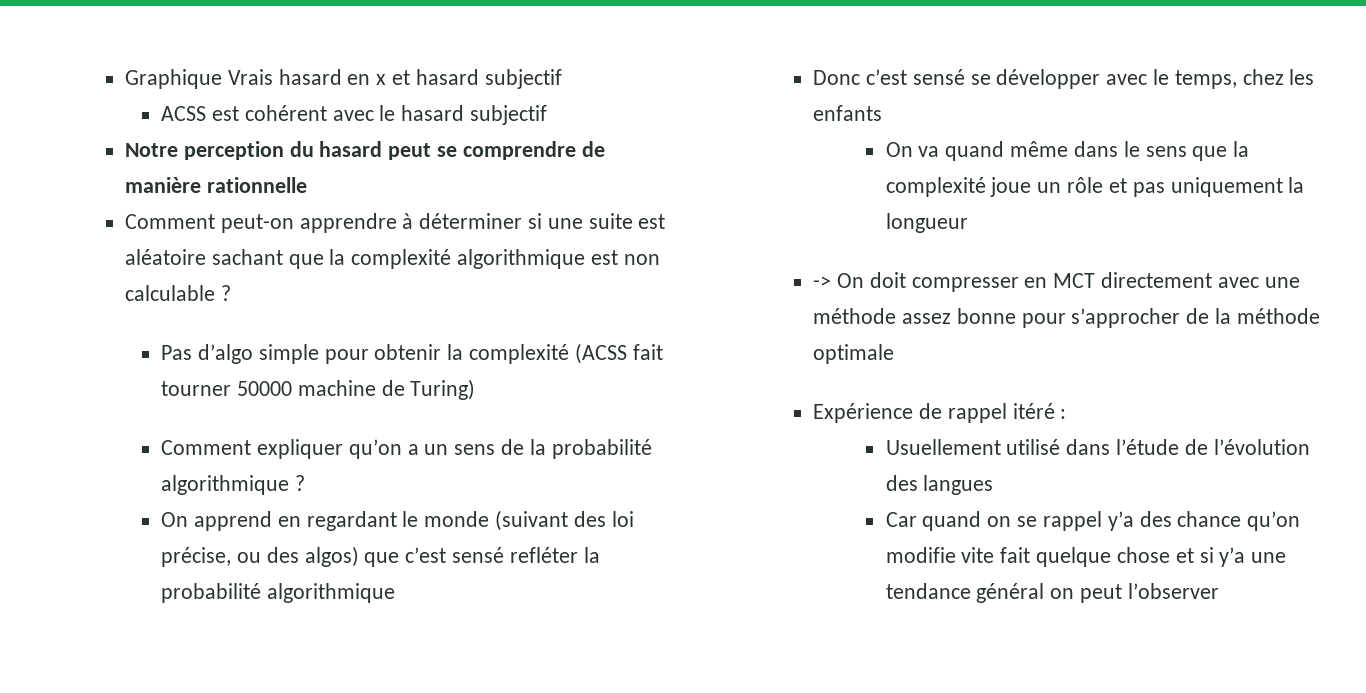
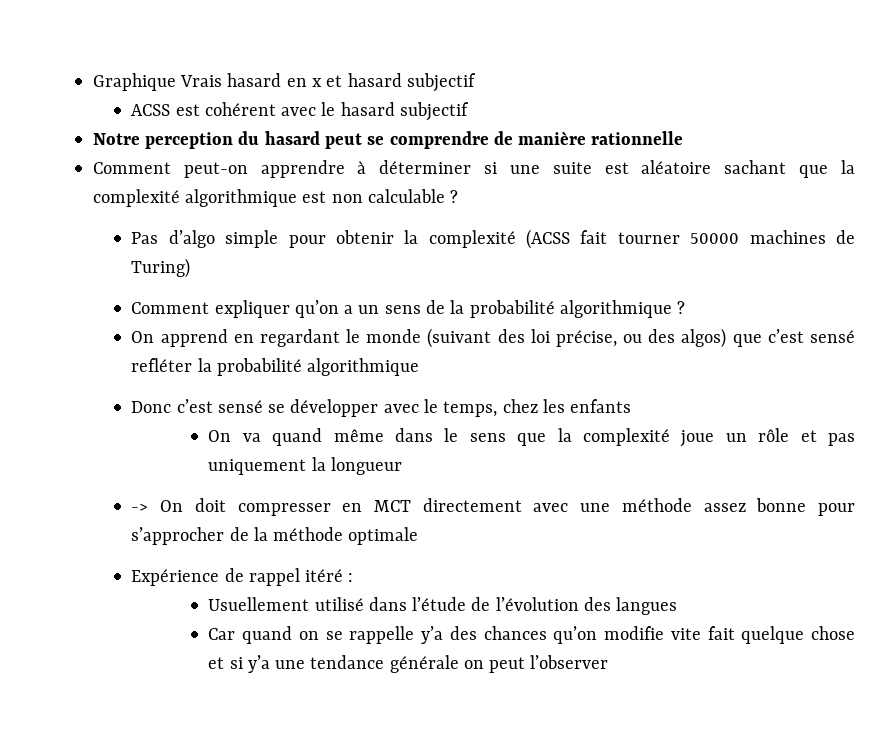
[297,380,376,396] machine -> [749,230,826,244] machines
[1042,511,1102,531] rappel -> [349,626,415,644] rappelle
[1177,511,1242,527] chance -> [483,626,547,640] chances
[976,583,1045,603] général -> [389,655,459,673] générale

